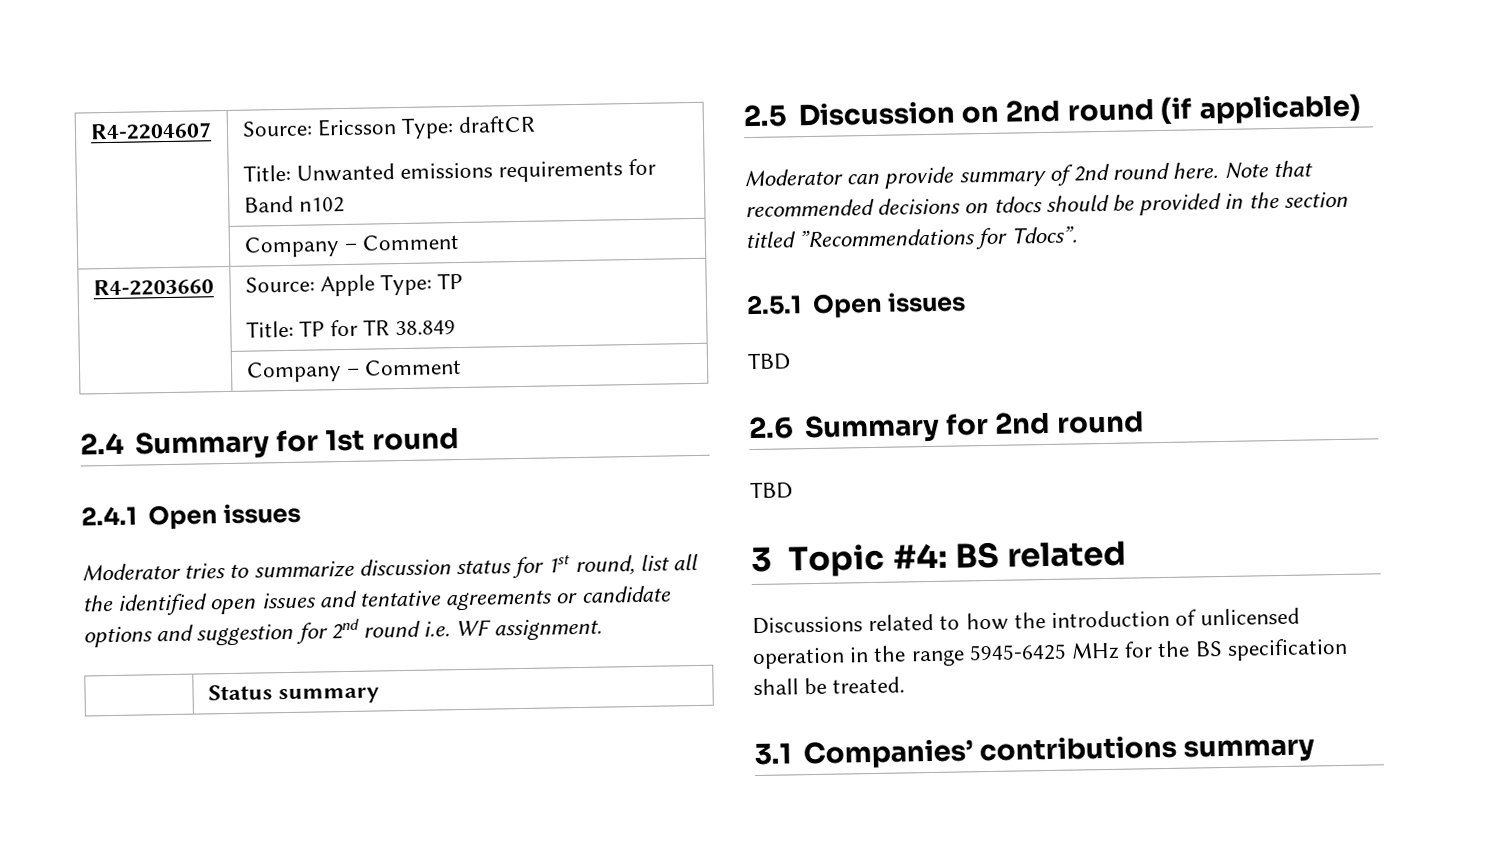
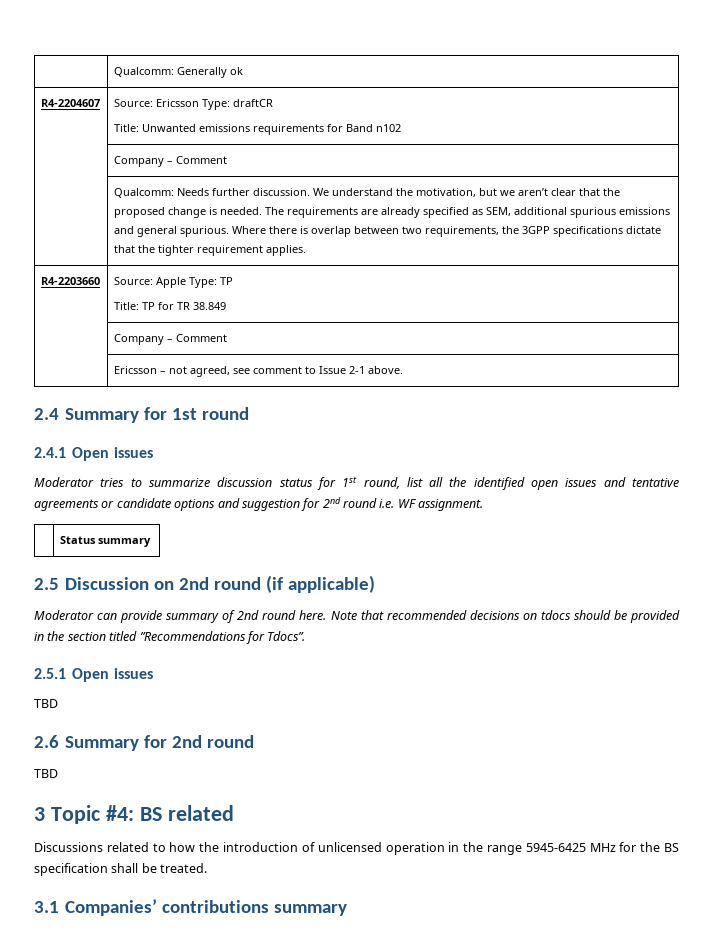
(89, 131) none -> [113,67,243,78] | Qualcomm: Generally ok //
(460, 242) none -> [113,188,620,198] [113,207,670,218] [113,226,661,237] [113,245,306,256] // | Qualcomm: Needs further discussion. We understand the motivation, but we aren’t clear that the proposed change is needed. The requirements are already specified as SEM, additional spurious emissions and general spurious. Where there is overlap between two requirements, the 3GPP specifications dictate that the tighter requirement applies.
(462, 367) none -> [113,366,403,377] // | Ericsson – not agreed, see comment to Issue 2-1 above.

